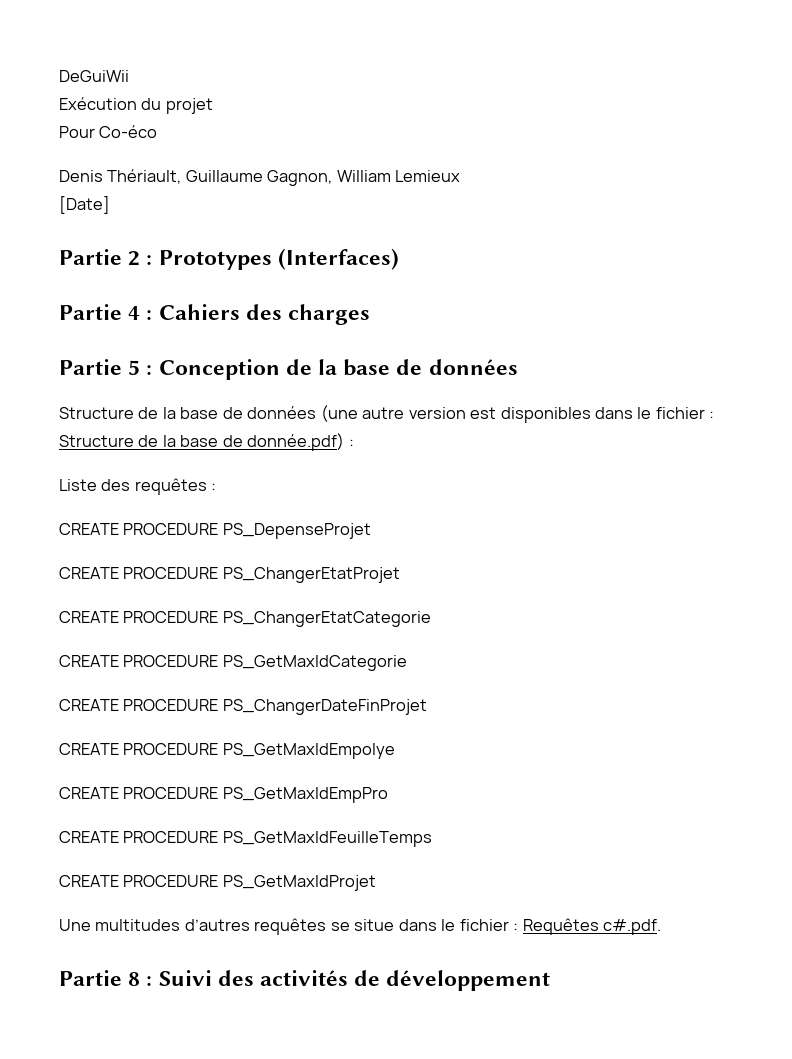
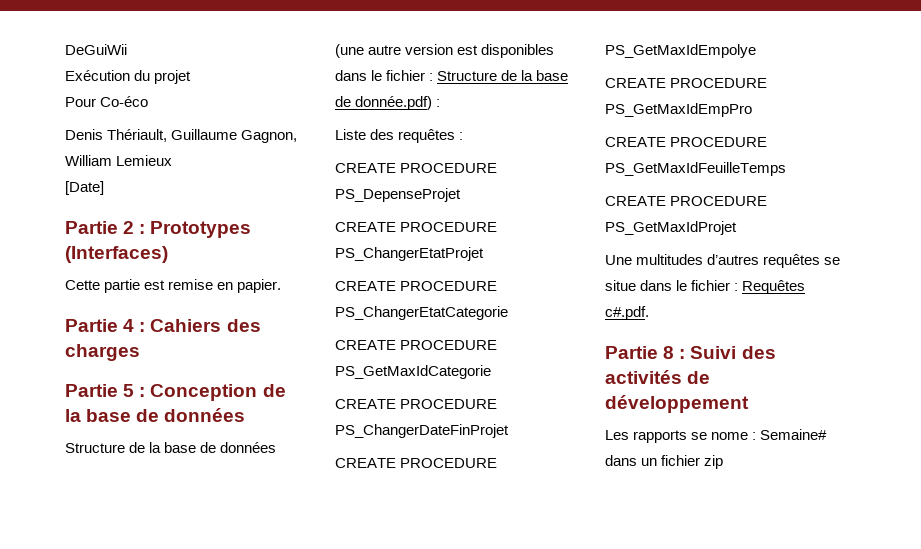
(399, 259) none -> [65,279,282,293] // Cette partie est remise en papier.
(551, 980) none -> [605,429,828,443] [605,455,724,469] // Les rapports se nome : Semaine# dans un fichier zip

